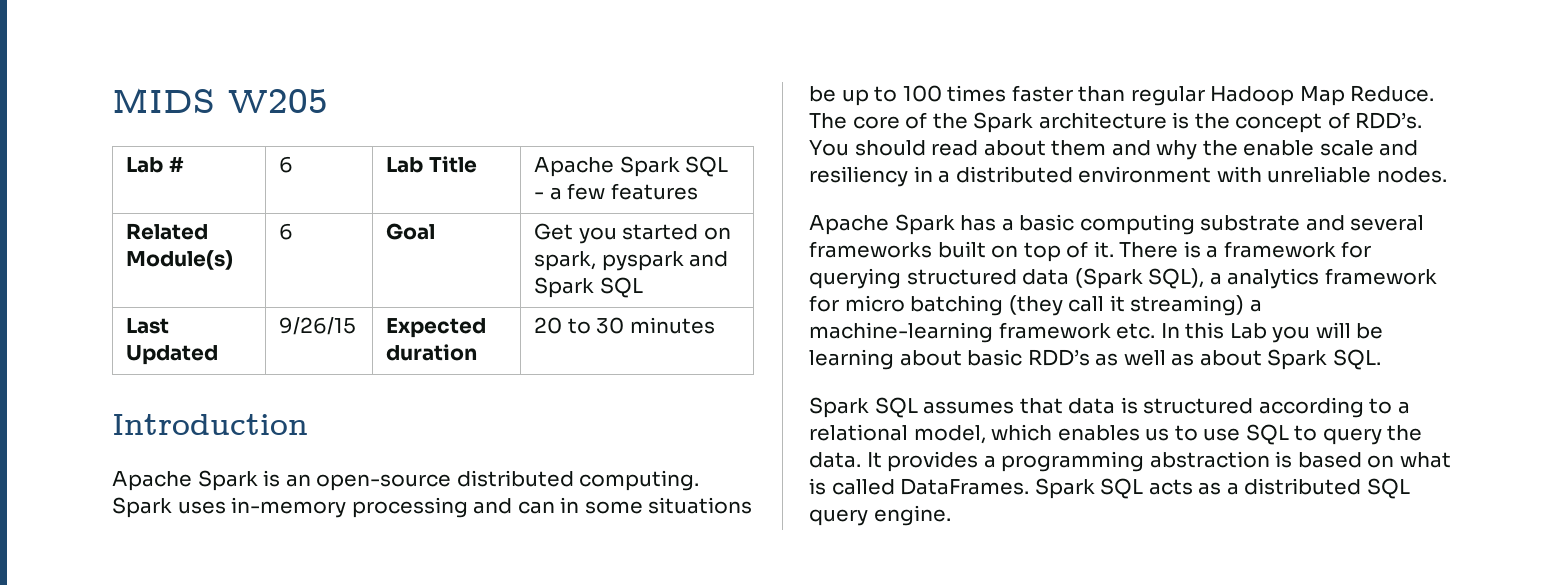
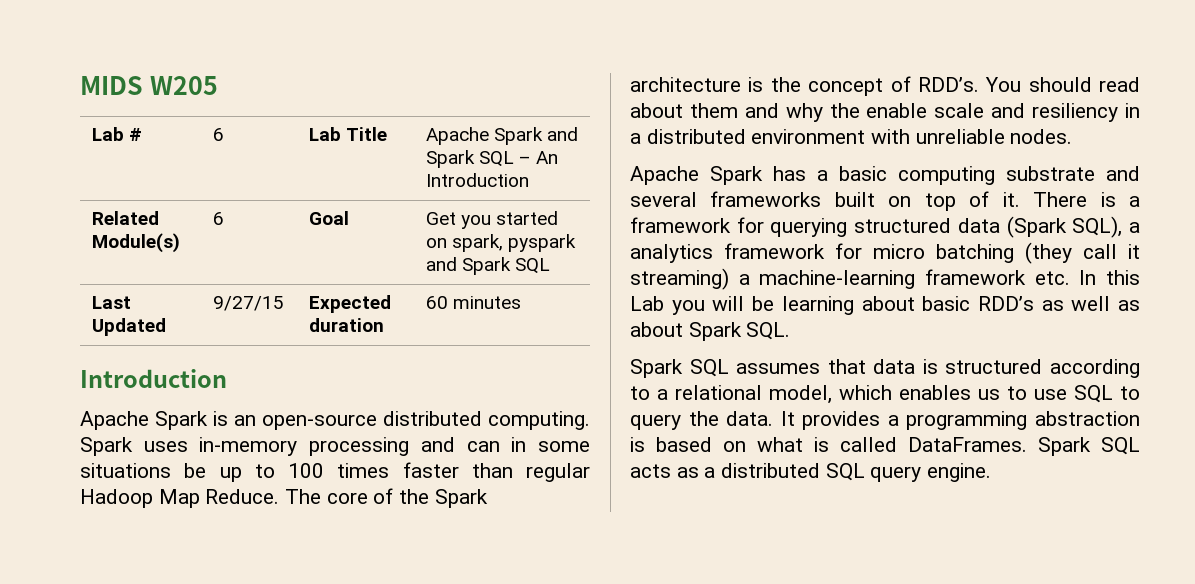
[685,156,729,177] [534,183,698,200] SQL - a few features -> [547,127,579,141] [425,150,559,168] [425,173,529,187] and Spark SQL – An Introduction
[279,317,357,335] 9/26/15 -> [212,296,284,311] 9/27/15
[534,317,625,334] 20 to 30 -> [425,296,448,309] 60

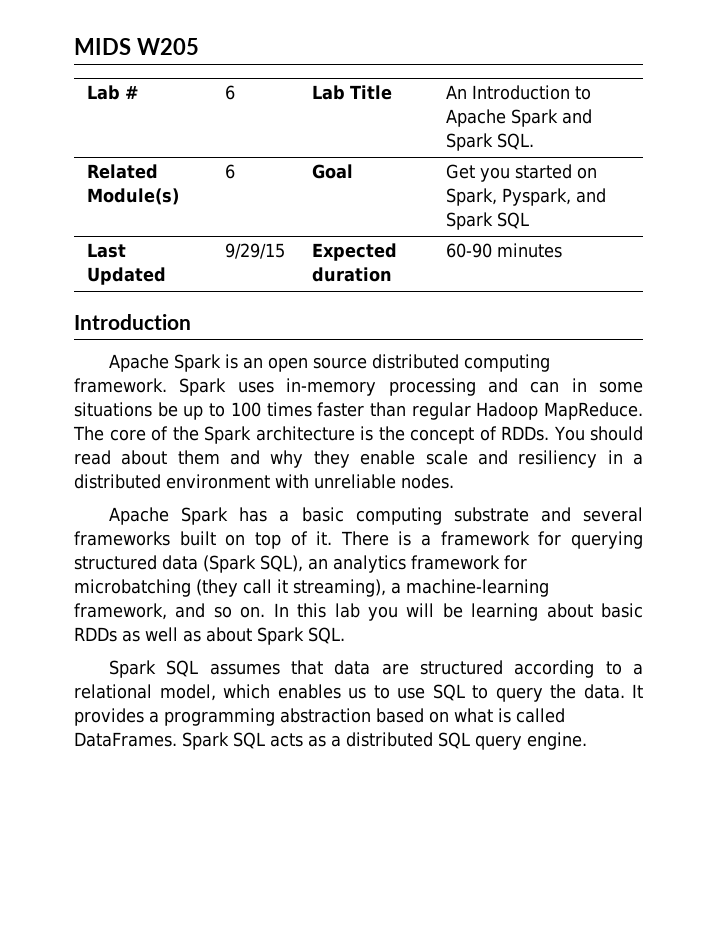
(387, 134) none -> [446,85,592,100] An Introduction to
[478,151,559,167] [425,173,529,187] SQL – An Introduction -> [497,133,535,150] SQL.
[451,234,577,252] spark, pyspark -> [446,188,572,206] Spark, Pyspark,
[212,296,284,311] 9/27/15 -> [225,243,286,259] 9/29/15
[425,296,448,309] 60 -> [446,243,493,258] 60-90
[262,411,590,430] open-source distributed computing. -> [268,354,551,372] [74,378,167,393] open source distributed computing framework.
[158,489,280,508] Map Reduce. -> [544,402,644,420] MapReduce.
[917,77,979,92] RDD’s. -> [501,426,550,441] RDDs.
[829,103,860,118] the -> [313,450,350,468] they
[1129,222,1140,233] a -> [308,558,328,570] an
[873,244,1014,263] micro batching -> [74,579,191,597] microbatching
[630,268,729,290] streaming) -> [293,579,386,597] streaming),
[925,269,1070,285] framework etc. -> [74,603,266,620] framework, and so on.
[630,296,664,311] Lab -> [334,603,360,618] lab
[977,296,1034,311] RDD’s -> [74,627,117,642] RDDs
[922,359,938,374] is -> [381,663,409,675] are
[630,437,645,452] is -> (371, 715) none

